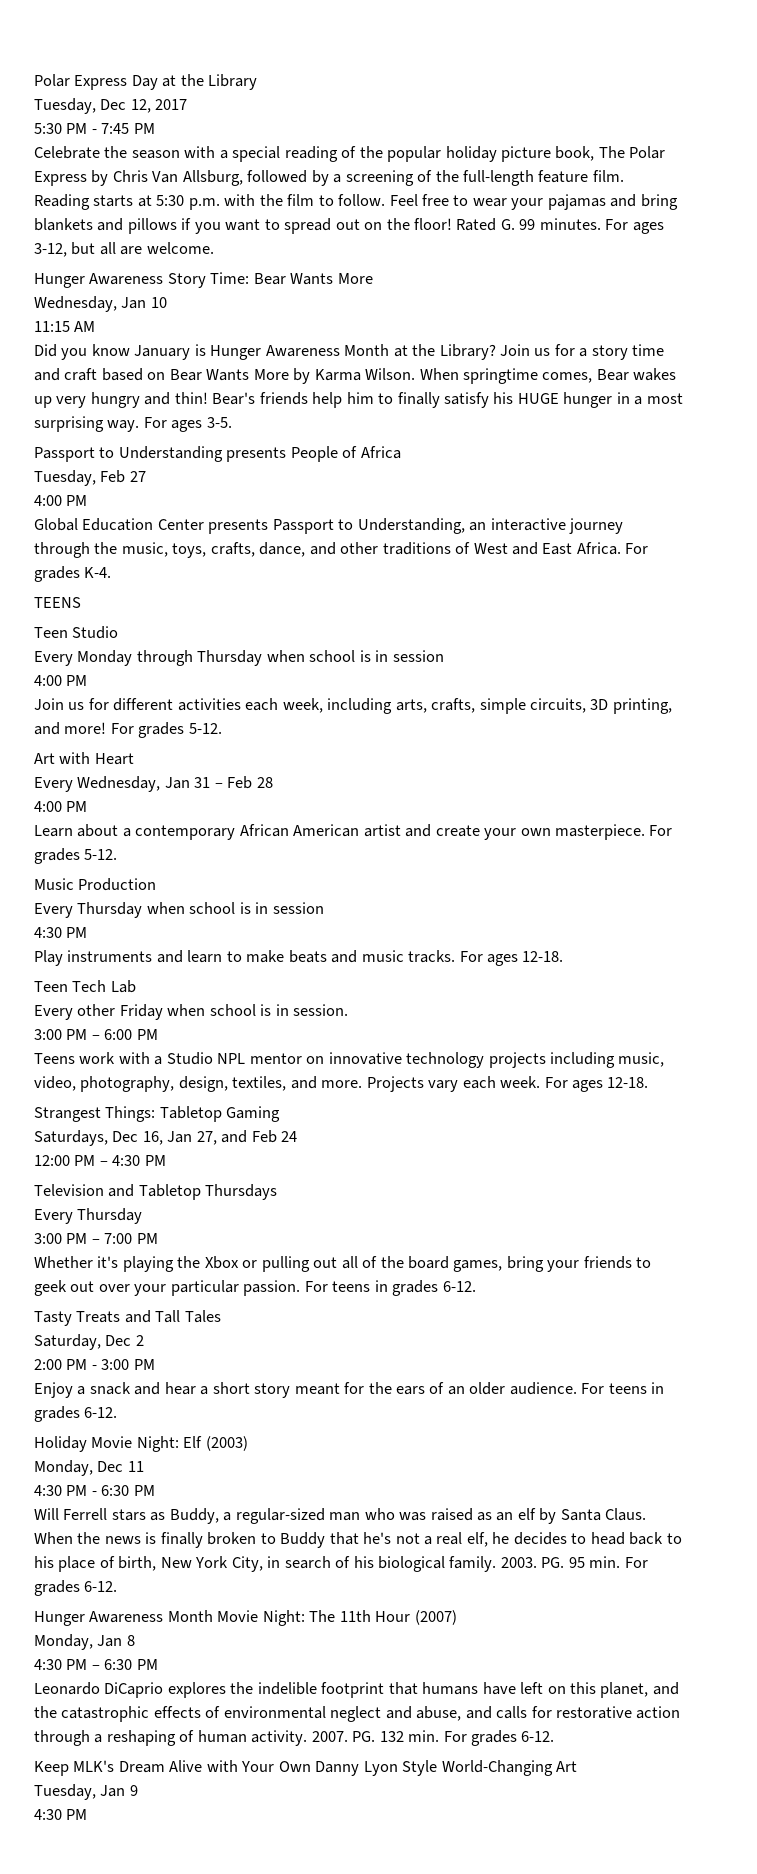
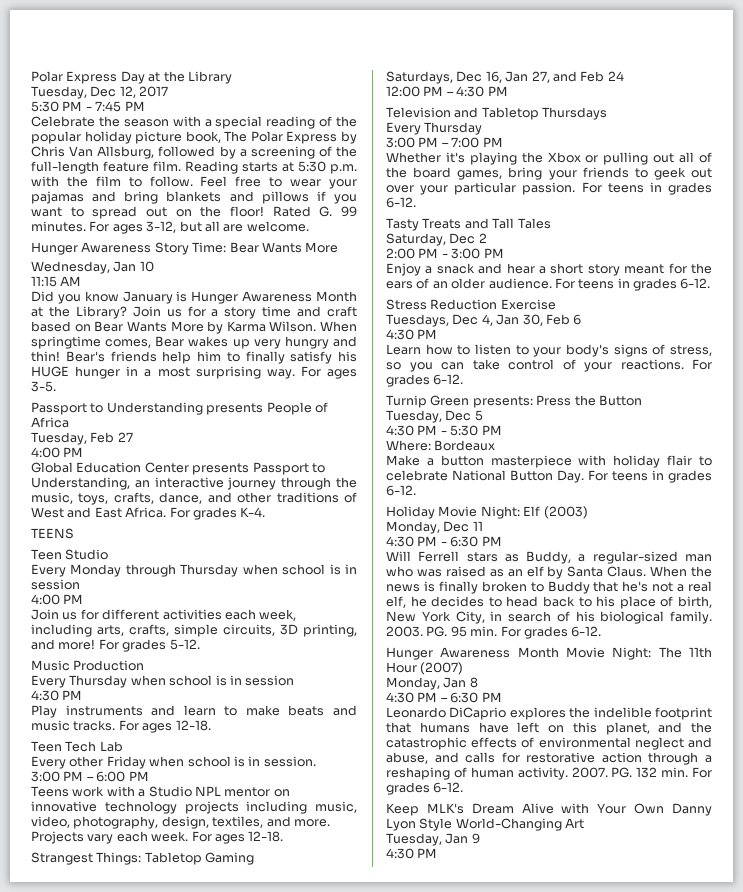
[34,752,134,765] [34,776,273,792] [34,801,88,812] [34,824,673,840] [34,848,118,864] // Art with Heart // Every Wednesday, Jan 31 – Feb 28 // 4:00 PM // Learn about a contemporary African American artist and create your own masterpiece. For grades 5-12. -> (200, 644) none
(118, 1412) none -> [386,299,556,310] [386,314,582,327] [386,329,438,340] [386,344,712,357] [386,359,712,372] [386,374,464,387] [386,395,642,408] [386,410,483,423] [386,425,502,436] [386,440,496,451] [386,455,712,468] [386,470,712,483] [386,485,416,496] // Stress Reduction Exercise // Tuesdays, Dec 4, Jan 30, Feb 6 // 4:30 PM // Learn how to listen to your body's signs of stress, so you can take control of your reactions. For grades 6-12. // Turnip Green presents: Press the Button // Tuesday, Dec 5 // 4:30 PM - 5:30 PM // Where: Bordeaux // Make a button masterpiece with holiday flair to celebrate National Button Day. For teens in grades 6-12.

